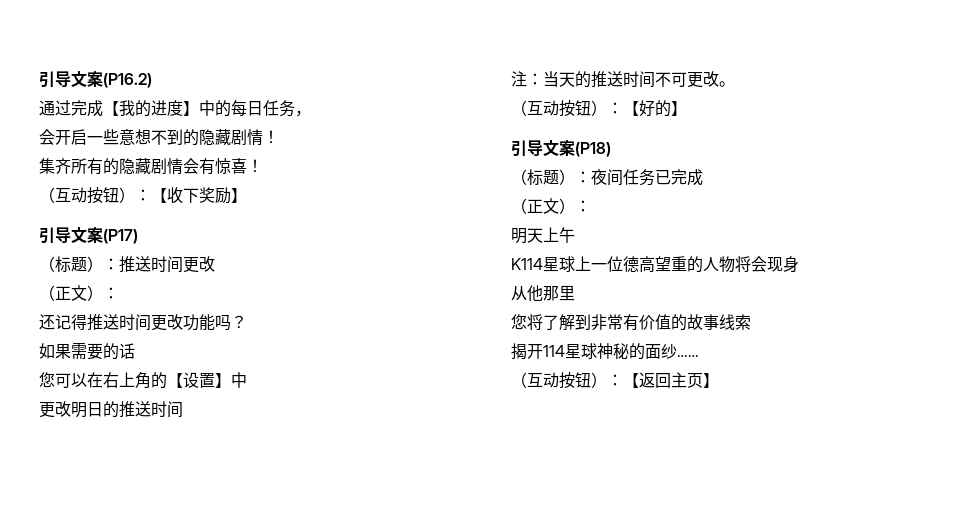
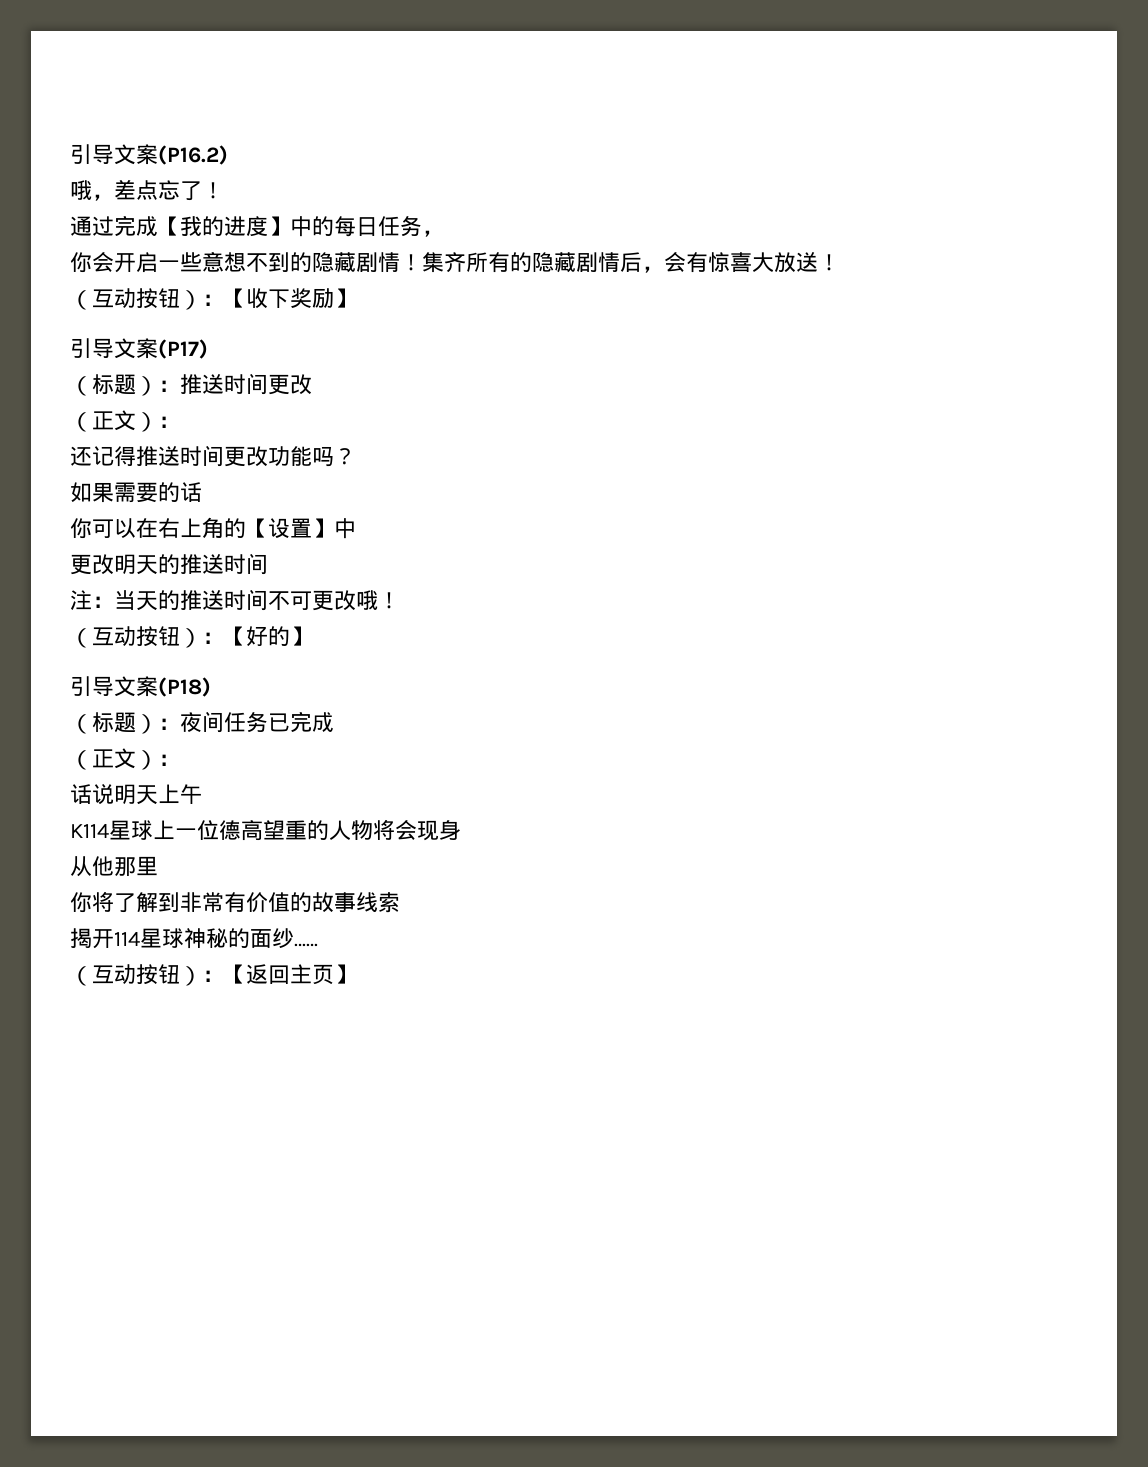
(152, 80) none -> [70,179,224,201] // 哦，差点忘了！
(311, 113) none -> [70,252,92,273] 你
(279, 137) // -> (422, 262) none
(183, 166) none -> [620,252,664,273] 后，
(247, 166) none -> [752,252,818,273] 大放送
[39,372,55,388] 您 -> [70,518,92,539] 你
[87,402,103,417] 日 -> [136,555,158,575] 天
[719,81,735,87] 。 -> [356,590,400,610] 哦！
(591, 206) none -> [70,784,114,805] 话说
[511,314,527,330] 您 -> [70,892,92,913] 你

